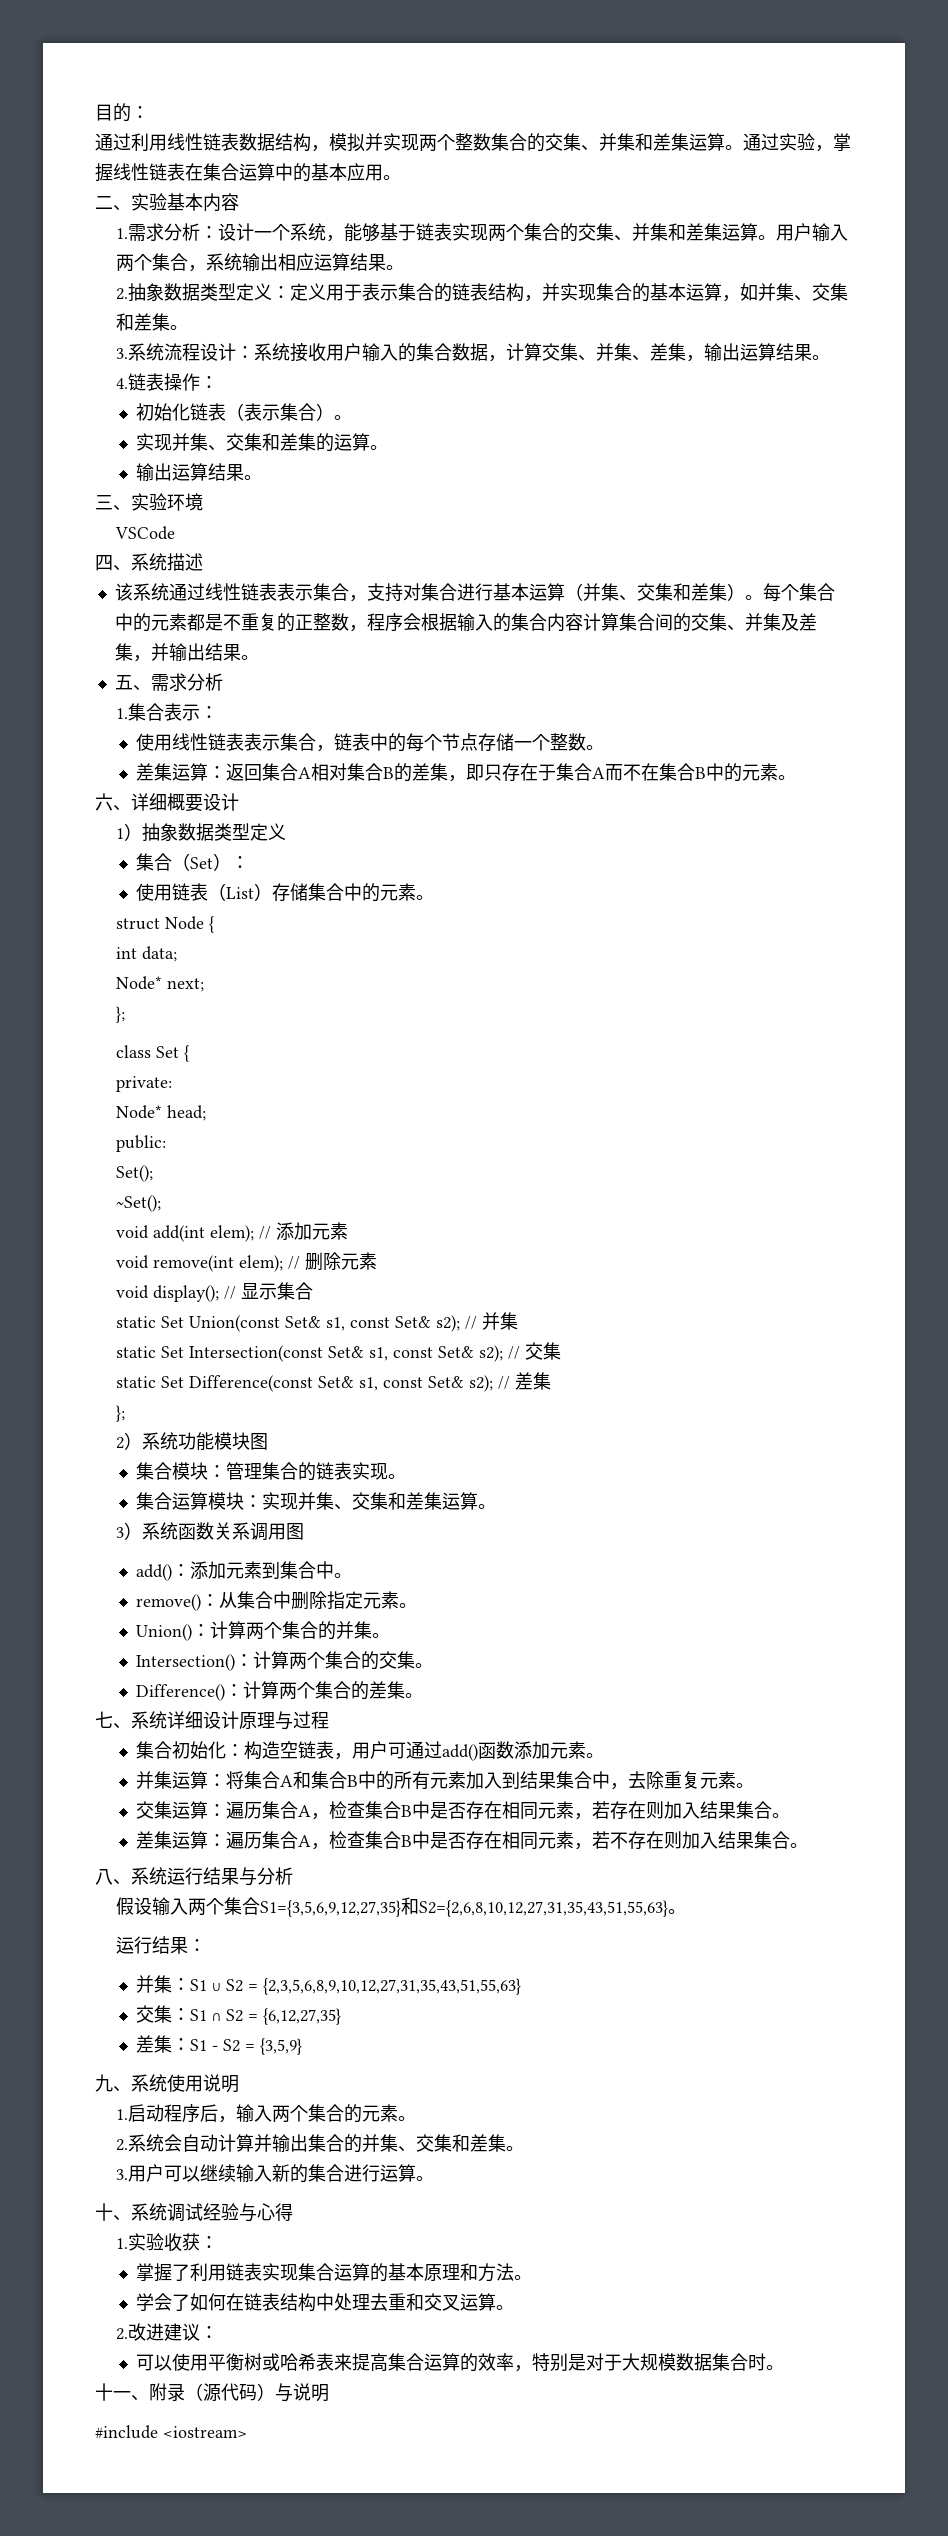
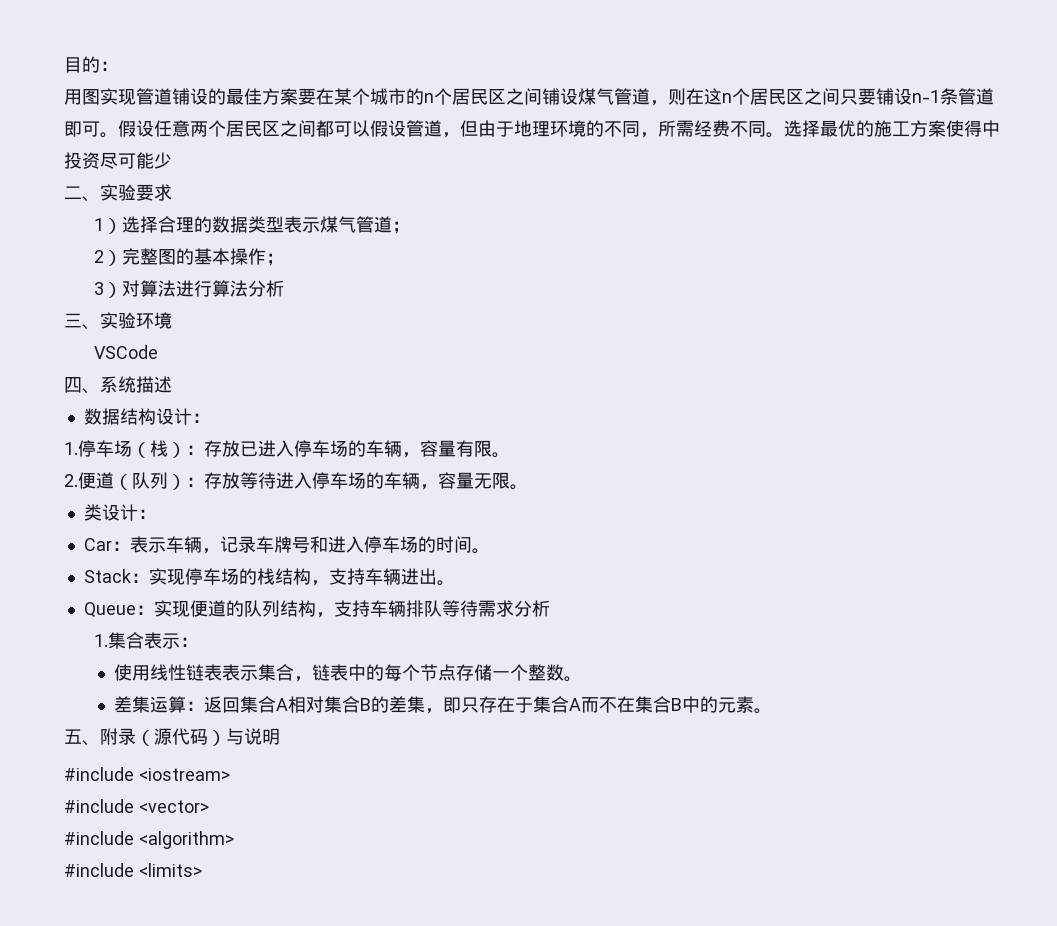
[95,133,851,152] [95,163,401,182] [95,193,239,212] [115,223,848,242] [115,253,404,272] [115,283,848,302] [115,313,188,331] [115,343,830,362] [115,373,218,391] [135,403,352,421] [135,433,388,452] [135,463,262,482] 通过利用线性链表数据结构，模拟并实现两个整数集合的交集、并集和差集运算。通过实验，掌握线性链表在集合运算中的基本应用。 // 二、实验基本内容 // 1.需求分析：设计一个系统，能够基于链表实现两个集合的交集、并集和差集运算。用户输入两个集合，系统输出相应运算结果。 // 2.抽象数据类型定义：定义用于表示集合的链表结构，并实现集合的基本运算，如并集、交集和差集。 // 3.系统流程设计：系统接收用户输入的集合数据，计算交集、并集、差集，输出运算结果。 // 4.链表操作： // 初始化链表（表示集合）。 // 实现并集、交集和差集的运算。 // 输出运算结果。 -> [64,88,994,106] [64,120,1000,138] [64,152,172,169] [64,184,172,202] [94,216,411,234] [94,248,285,266] [94,280,285,298] 用图实现管道铺设的最佳方案要在某个城市的n个居民区之间铺设煤气管道，则在这n个居民区之间只要铺设n-1条管道即可。假设任意两个居民区之间都可以假设管道，但由于地理环境的不同，所需经费不同。选择最优的施工方案使得中投资尽可能少 // 二、实验要求 // 1）选择合理的数据类型表示煤气管道； // 2）完整图的基本操作； // 3）对算法进行算法分析
[114,583,835,602] [114,613,817,632] [114,643,259,662] [114,675,151,691] 该系统通过线性链表表示集合，支持对集合进行基本运算（并集、交集和差集）。每个集合中的元素都是不重复的正整数，程序会根据输入的集合内容计算集合间的交集、并集及差集，并输出结果。 // 五、 -> [83,408,210,425] [64,440,510,458] [64,472,528,490] [83,504,156,521] [83,536,490,554] [83,568,455,586] [83,600,478,618] 数据结构设计： // 1.停车场（栈）：存放已进入停车场的车辆，容量有限。 // 2.便道（队列）：存放等待进入停车场的车辆，容量无限。 // 类设计： // Car：表示车辆，记录车牌号和进入停车场的时间。 // Stack：实现停车场的栈结构，支持车辆进出。 // Queue：实现便道的队列结构，支持车辆排队等待
[95,793,239,812] [115,823,286,841] [135,853,249,871] [135,883,434,902] [115,916,214,933] [115,946,177,962] [115,976,204,992] [115,1006,125,1023] [115,1045,189,1062] [115,1076,172,1092] [115,1105,206,1121] [115,1135,166,1152] [115,1165,153,1182] [115,1195,161,1212] [115,1222,348,1242] [115,1252,377,1272] [115,1282,313,1302] [115,1312,518,1332] [115,1342,561,1362] [115,1372,551,1392] [115,1405,125,1422] [115,1432,268,1451] [135,1462,406,1481] [135,1492,496,1510] [115,1522,304,1541] [135,1561,352,1581] [135,1591,417,1611] [135,1621,390,1641] [135,1651,433,1671] [135,1681,423,1701] [95,1711,329,1730] [135,1741,604,1761] [135,1771,754,1790] [135,1801,790,1820] [135,1831,808,1850] [95,1867,293,1886] [115,1897,686,1917] [115,1936,206,1954] [135,1975,521,1995] [135,2005,341,2025] [135,2035,302,2055] [95,2074,239,2093] [115,2104,416,2123] [115,2134,524,2153] [115,2164,434,2183] [95,2203,293,2222] [115,2233,218,2252] [135,2263,532,2282] [135,2293,514,2312] [115,2323,218,2341] [135,2353,784,2372] [95,2383,131,2401] 六、详细概要设计 // 1）抽象数据类型定义 // 集合（Set）： // 使用链表（List）存储集合中的元素。 // struct Node { // int data; // Node* next; // }; // class Set { // private: // Node* head; // public: // Set(); // ~Set(); // void add(int elem); // 添加元素 // void remove(int elem); // 删除元素 // void display(); // 显示集合 // static Set Union(const Set& s1, const Set& s2); // 并集 // static Set Intersection(const Set& s1, const Set& s2); // 交集 // static Set Difference(const Set& s1, const Set& s2); // 差集 // }; // 2）系统功能模块图 // 集合模块：管理集合的链表实现。 // 集合运算模块：实现并集、交集和差集运算。 // 3）系统函数关系调用图 // add()：添加元素到集合中。 // remove()：从集合中删除指定元素。 // Union()：计算两个集合的并集。 // Intersection()：计算两个集合的交集。 // Difference()：计算两个集合的差集。 // 七、系统详细设计原理与过程 // 集合初始化：构造空链表，用户可通过add()函数添加元素。 // 并集运算：将集合A和集合B中的所有元素加入到结果集合中，去除重复元素。 // 交集运算：遍历集合A，检查集合B中是否存在相同元素，若存在则加入结果集合。 // 差集运算：遍历集合A，检查集合B中是否存在相同元素，若不存在则加入结果集合。 // 八、系统运行结果与分析 // 假设输入两个集合S1={3,5,6,9,12,27,35}和S2={2,6,8,10,12,27,31,35,43,51,55,63}。 // 运行结果： // 并集：S1 ∪ S2 = {2,3,5,6,8,9,10,12,27,31,35,43,51,55,63} // 交集：S1 ∩ S2 = {6,12,27,35} // 差集：S1 - S2 = {3,5,9} // 九、系统使用说明 // 1.启动程序后，输入两个集合的元素。 // 2.系统会自动计算并输出集合的并集、交集和差集。 // 3.用户可以继续输入新的集合进行运算。 // 十、系统调试经验与心得 // 1.实验收获： // 掌握了利用链表实现集合运算的基本原理和方法。 // 学会了如何在链表结构中处理去重和交叉运算。 // 2.改进建议： // 可以使用平衡树或哈希表来提高集合运算的效率，特别是对于大规模数据集合时。 // 十一 -> [64,729,82,744] 五
(247, 2432) none -> [64,799,209,813] [64,831,234,849] [64,863,202,877] // #include <vector> // #include <algorithm> // #include <limits>

